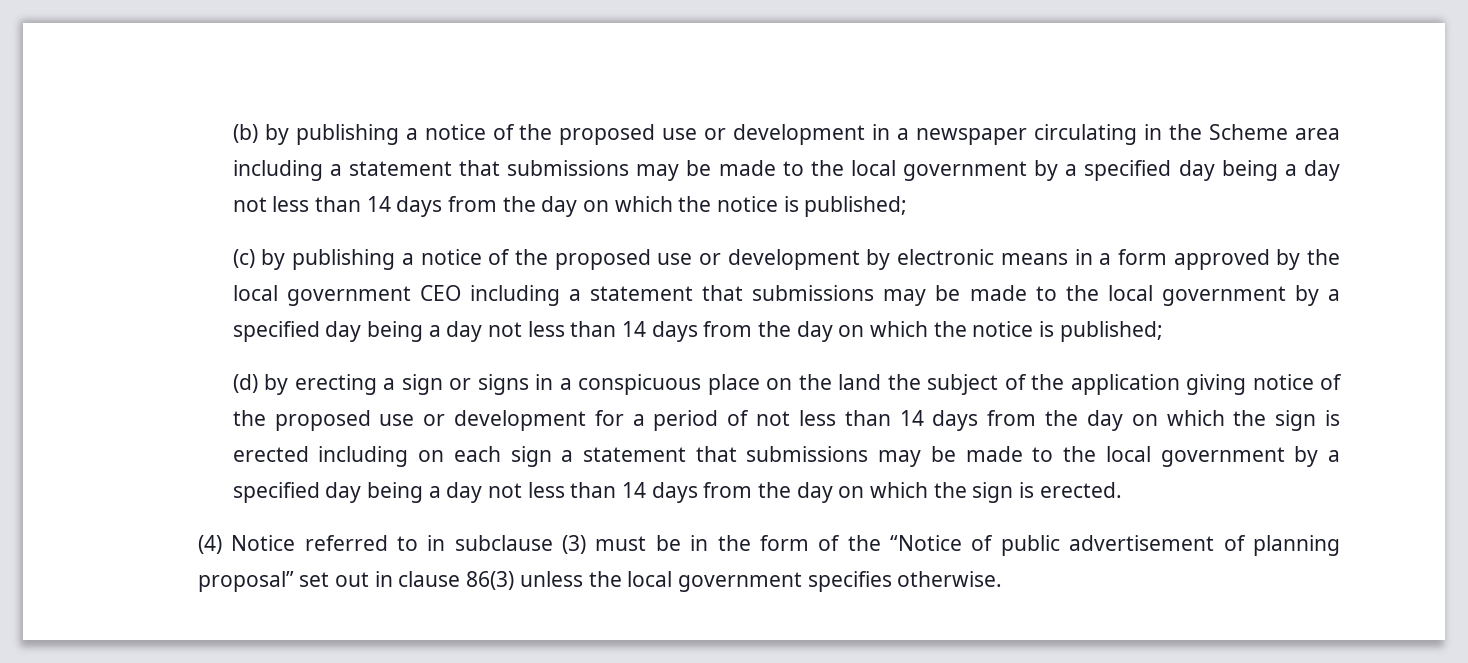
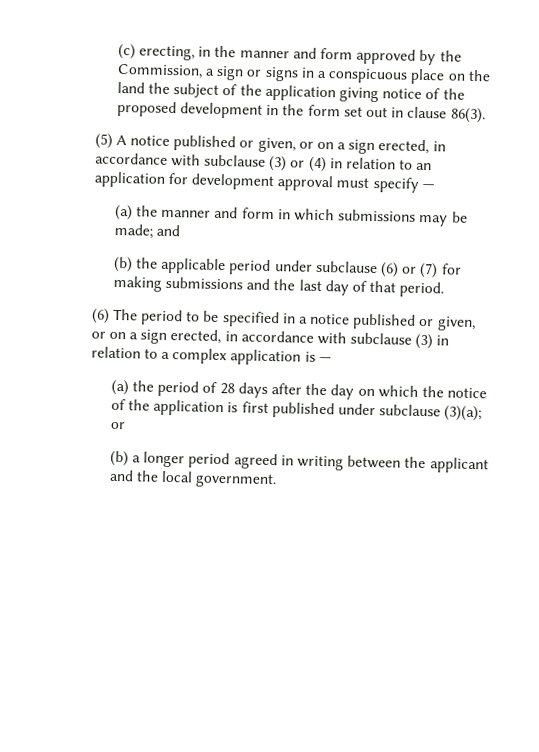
[232,124,1341,145] [232,160,1341,181] [232,196,908,217] [232,249,1340,270] [232,285,1340,306] [232,321,1163,342] [232,374,377,395] (b) by publishing a notice of the proposed use or development in a newspaper circulating in the Scheme area including a statement that submissions may be made to the local government by a specified day being a day not less than 14 days from the day on which the notice is published; // (c) by publishing a notice of the proposed use or development by electronic means in a form approved by the local government CEO including a statement that submissions may be made to the local government by a specified day being a day not less than 14 days from the day on which the notice is published; // (d) by erecting -> [117,43,462,66] [116,63,203,79] (c) erecting, in the manner and form approved by the Commission,
[379,410,1340,431] [232,446,1341,467] [232,482,1122,503] [197,535,1340,556] [197,571,1003,592] use or development for a period of not less than 14 days from the day on which the sign is erected including on each sign a statement that submissions may be made to the local government by a specified day being a day not less than 14 days from the day on which the sign is erected. // (4) Notice referred to in subclause (3) must be in the form of the “Notice of public advertisement of planning proposal” set out in clause 86(3) unless the local government specifies otherwise. -> [180,102,486,124] [94,133,446,155] [94,152,433,173] [93,171,435,193] [114,204,468,227] [113,223,181,239] [113,256,462,279] [112,275,445,298] [91,308,476,332] [90,329,450,350] [90,346,332,366] [110,379,488,400] [110,398,483,422] [109,421,126,430] [109,450,489,474] [108,469,278,489] development in the form set out in clause 86(3). // (5) A notice published or given, or on a sign erected, in accordance with subclause (3) or (4) in relation to an application for development approval must specify — // (a) the manner and form in which submissions may be made; and // (b) the applicable period under subclause (6) or (7) for making submissions and the last day of that period. // (6) The period to be specified in a notice published or given, or on a sign erected, in accordance with subclause (3) in relation to a complex application is — // (a) the period of 28 days after the day on which the notice of the application is first published under subclause (3)(a); or // (b) a longer period agreed in writing between the applicant and the local government.

